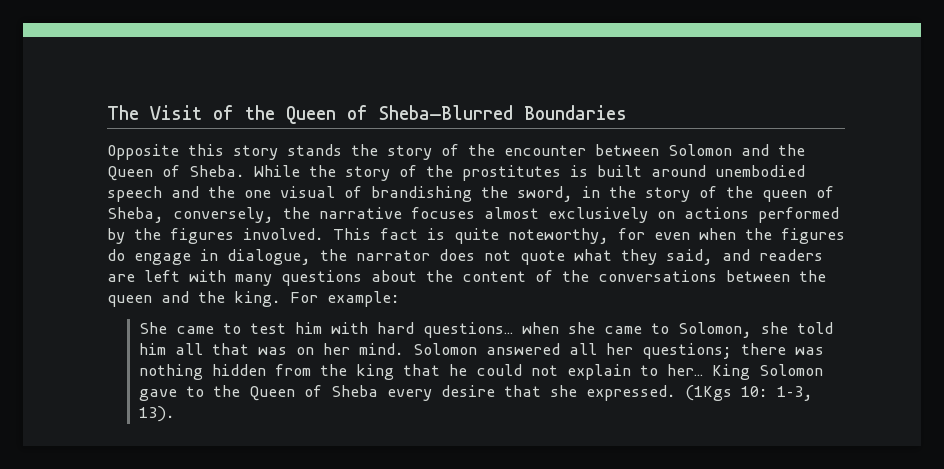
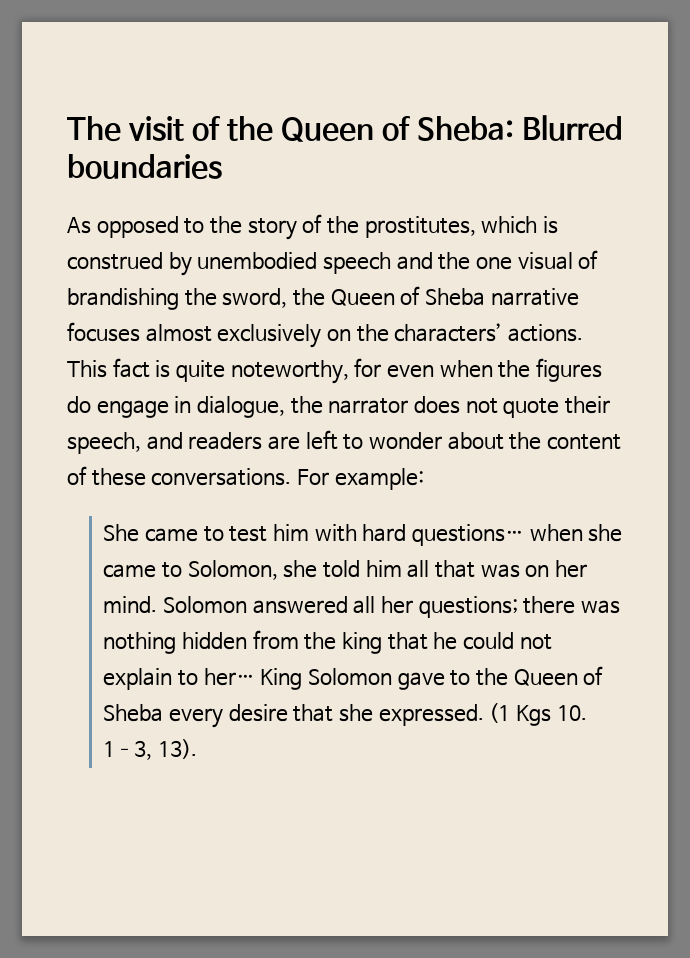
[150,105,202,120] Visit -> [127,116,184,141] visit
[379,105,627,120] [107,144,805,160] [107,165,706,181] Sheba—Blurred Boundaries // Opposite this story stands the story of the encounter between Solomon and the Queen of Sheba. While the story of the prostitutes is built around -> [416,115,623,142] [67,154,222,180] [67,214,559,240] [67,252,192,276] Sheba: Blurred boundaries // As opposed to the story of the prostitutes, which is construed by
[582,186,834,202] [107,207,310,223] in the story of the queen of Sheba, conversely, the -> [292,286,485,306] the Queen of Sheba
[684,207,839,223] [107,228,324,244] actions performed by the figures involved. -> [356,323,584,342] the characters’ actions.
[574,249,713,265] what they said, -> [565,396,611,414] [67,432,141,454] their speech,
[189,270,362,286] with many questions -> [343,432,442,450] to wonder
[562,270,826,282] [107,291,281,307] the conversations between the queen and the king. -> [91,468,292,486] these conversations.
[684,385,768,401] (1Kgs 10: -> [489,703,587,726] (1 Kgs 10.

